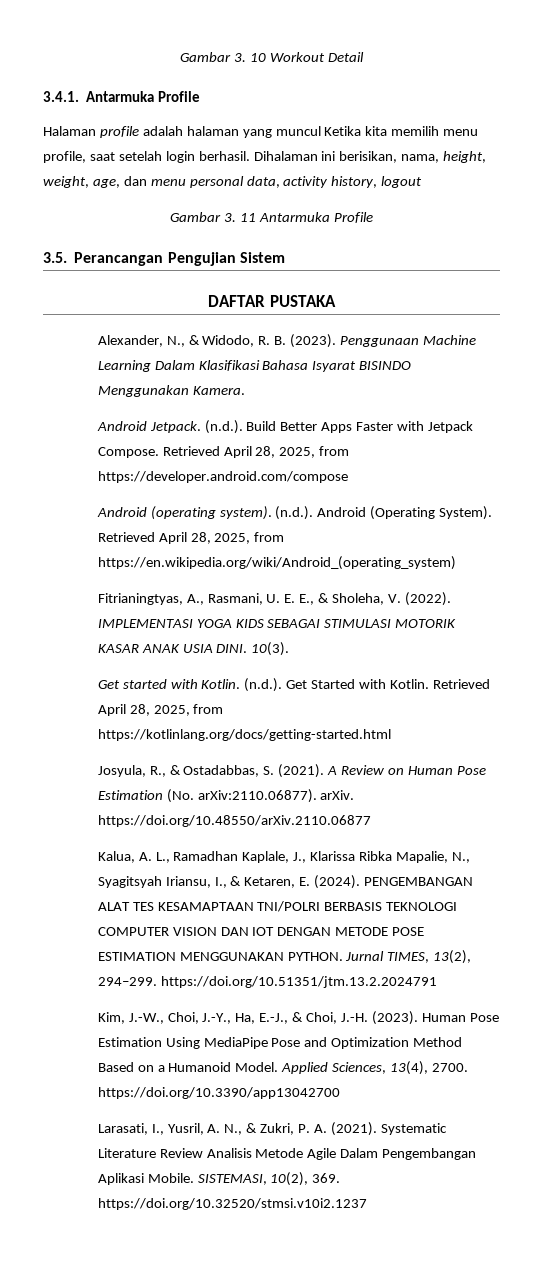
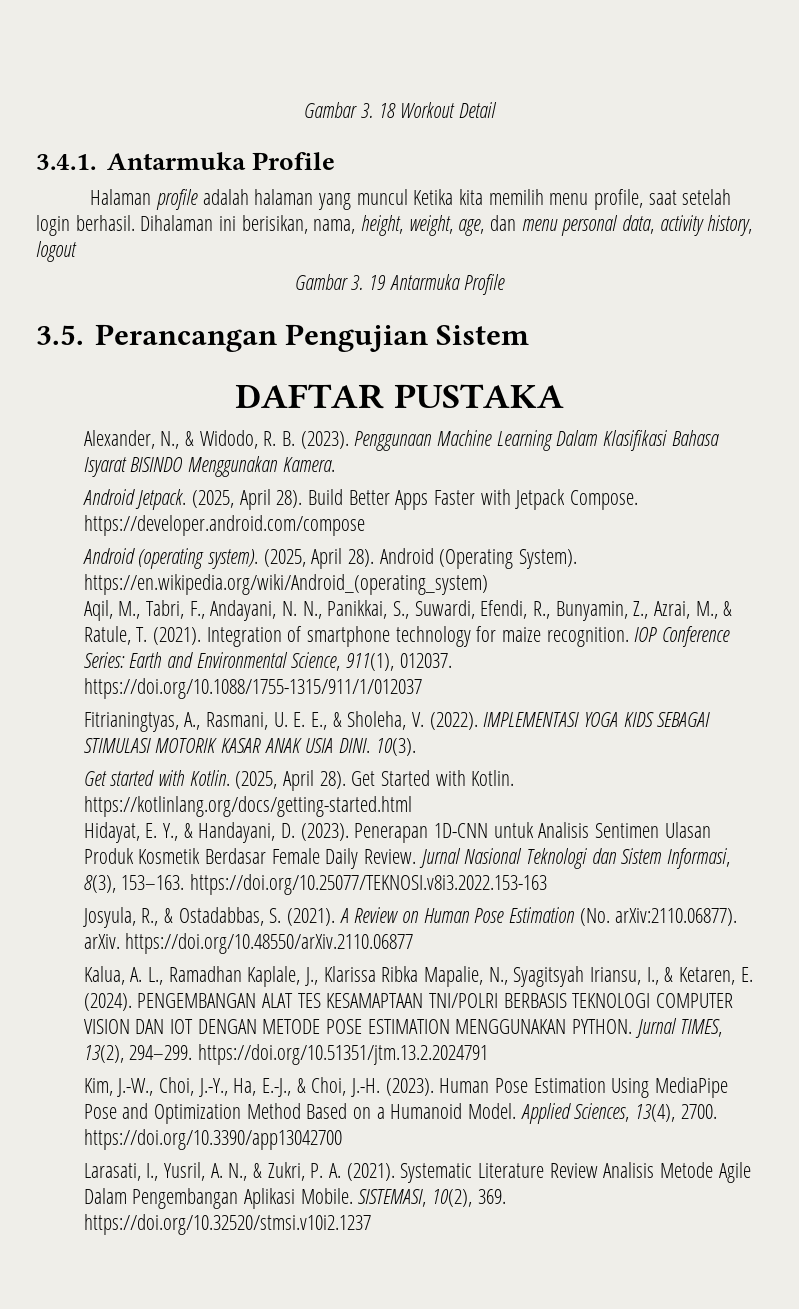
[180,52,266,62] Gambar 3. 10 -> [304,102,396,118] Gambar 3. 18
[240,213,256,222] 11 -> [369,275,386,290] 19
[204,420,243,434] (n.d.). -> [191,489,303,510] (2025, April 28).
[162,446,350,458] Retrieved April 28, 2025, from -> (638, 500) none
[275,506,493,520] [97,532,285,544] [97,556,456,570] (n.d.). Android (Operating System). Retrieved April 28, 2025, from https://en.wikipedia.org/wiki/Android_(operating_system) -> [263,548,577,569] [83,574,488,595] [83,600,733,621] [83,626,730,647] [83,652,452,671] [83,678,422,699] (2025, April 28). Android (Operating System). https://en.wikipedia.org/wiki/Android_(operating_system) // Aqil, M., Tabri, F., Andayani, N. N., Panikkai, S., Suwardi, Efendi, R., Bunyamin, Z., Azrai, M., & Ratule, T. (2021). Integration of smartphone technology for maize recognition. IOP Conference Series: Earth and Environmental Science, 911(1), 012037. https://doi.org/10.1088/1755-1315/911/1/012037
[244,678,283,692] (n.d.). -> [235,770,346,791] (2025, April 28).
[432,679,490,689] [97,704,224,716] [97,729,391,741] Retrieved April 28, 2025, from https://kotlinlang.org/docs/getting-started.html -> [83,796,412,817] [83,822,711,843] [83,848,730,869] [83,874,547,895] https://kotlinlang.org/docs/getting-started.html // Hidayat, E. Y., & Handayani, D. (2023). Penerapan 1D-CNN untuk Analisis Sentimen Ulasan Produk Kosmetik Berdasar Female Daily Review. Jurnal Nasional Teknologi dan Sistem Informasi, 8(3), 153–163. https://doi.org/10.25077/TEKNOSI.v8i3.2022.153-163

